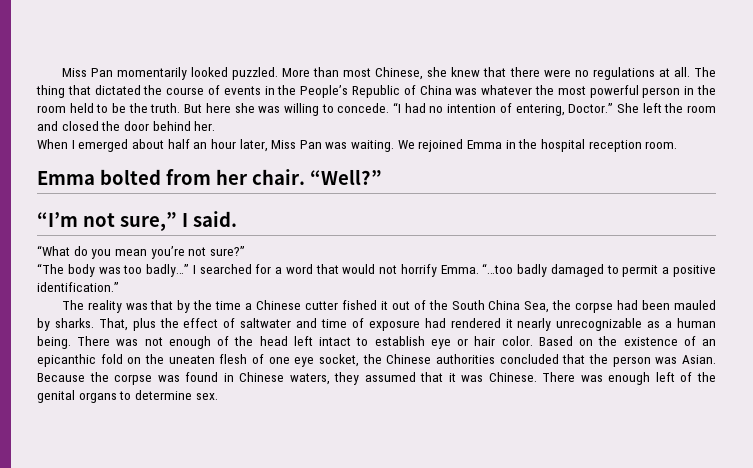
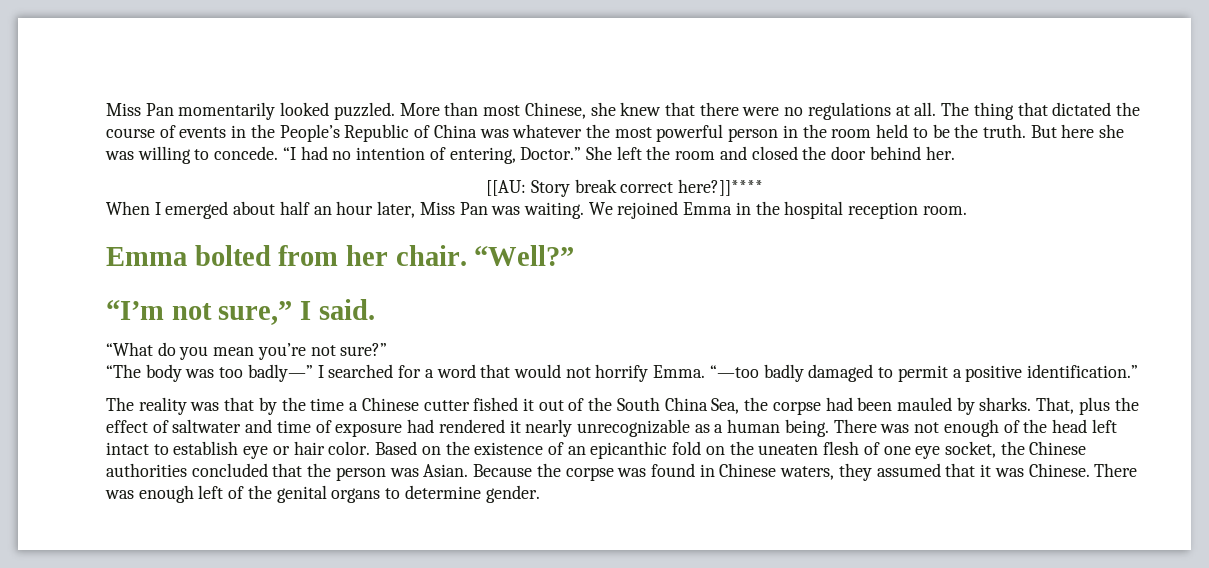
(216, 126) none -> [486,179,763,197] // [[AU: Story break correct here?]]****
[146,264,190,277] badly…” -> [247,364,313,382] badly—”
[482,263,514,274] “…too -> [709,365,759,378] “—too
[195,393,218,400] sex. -> [485,485,540,503] gender.

